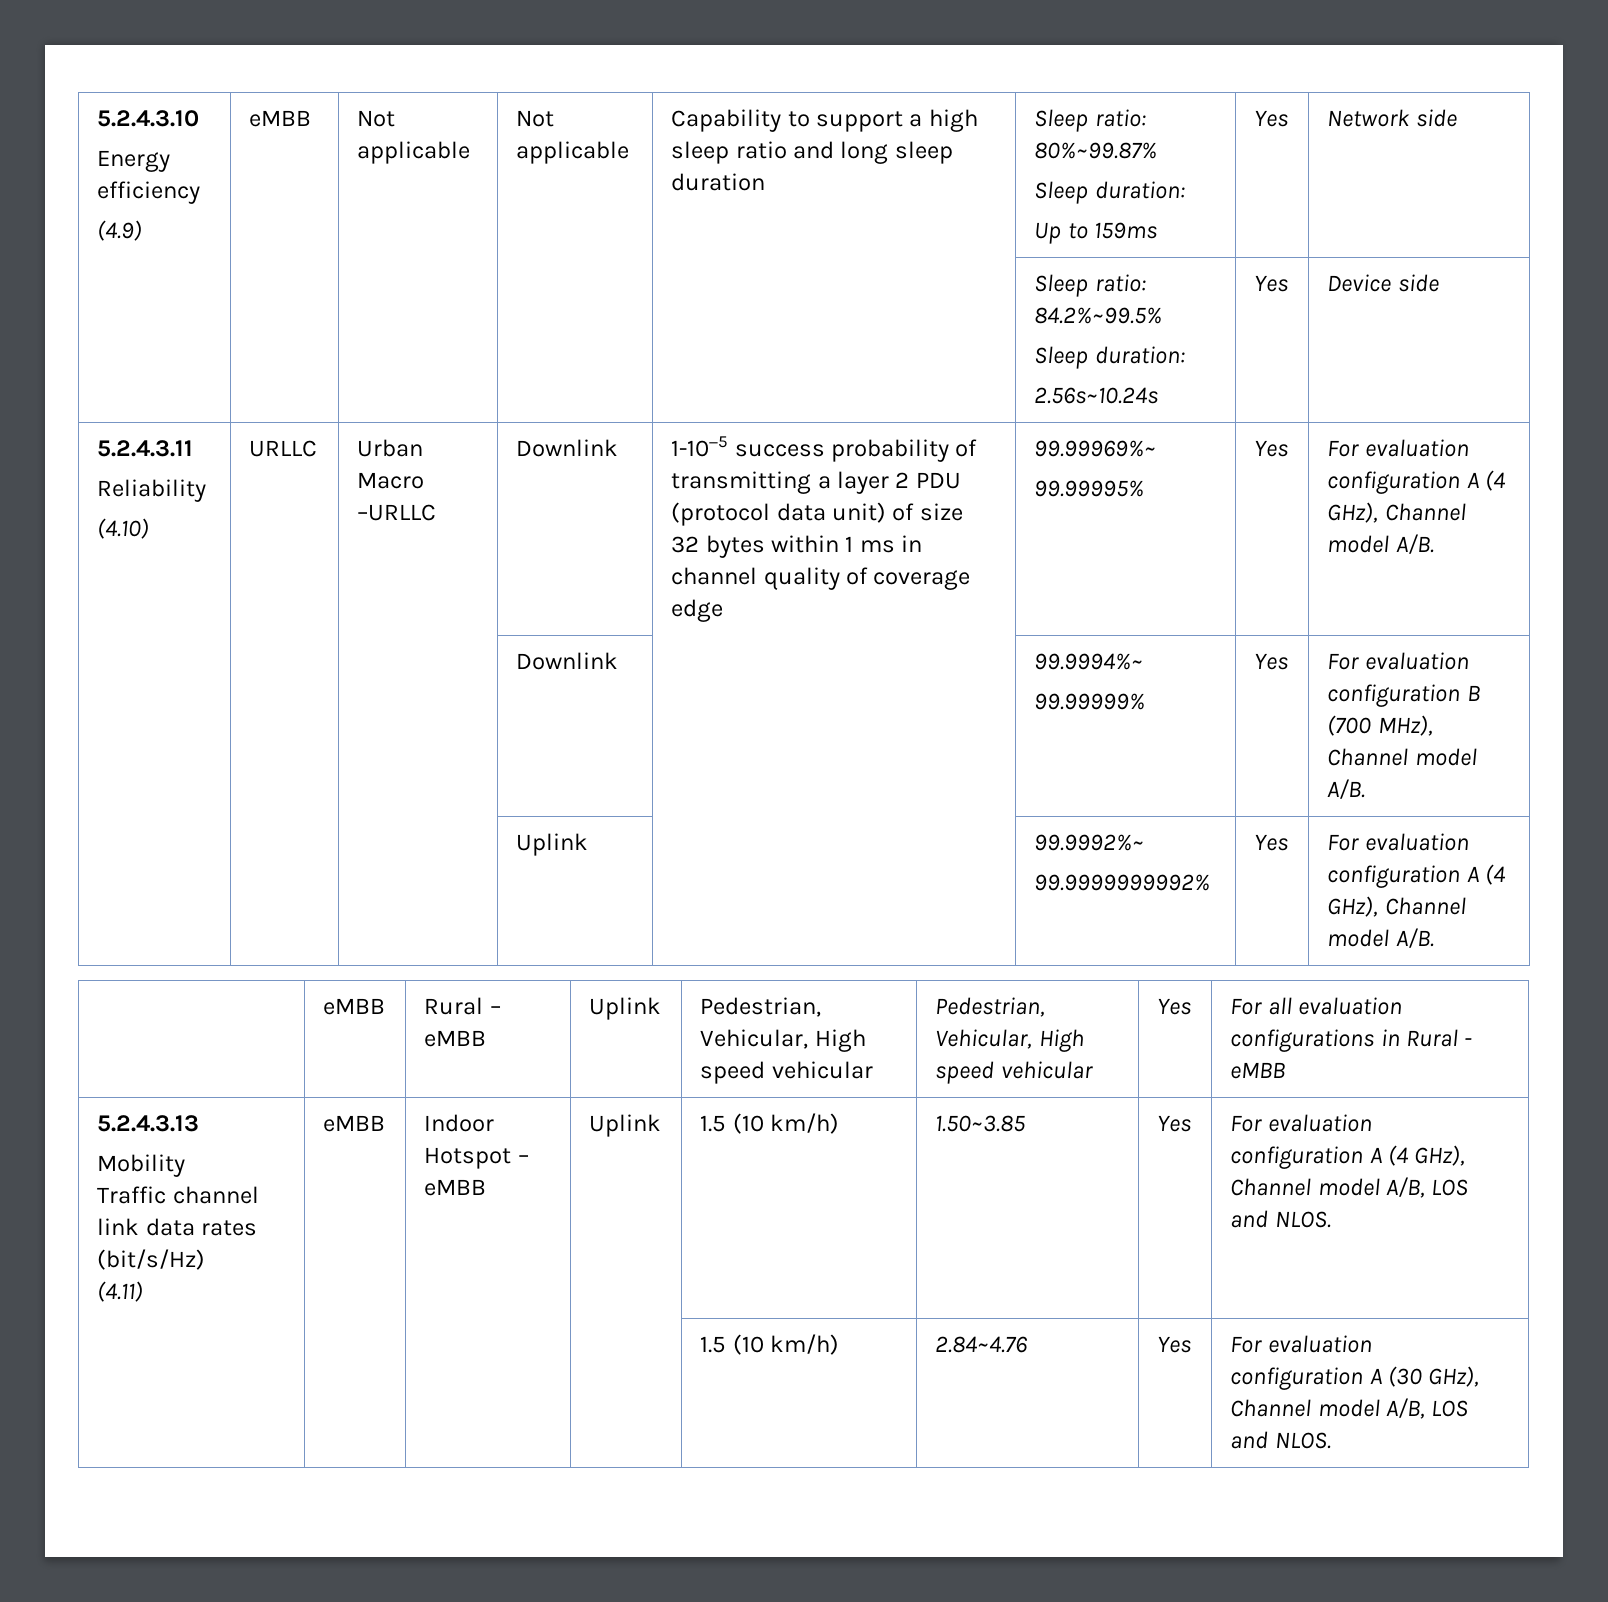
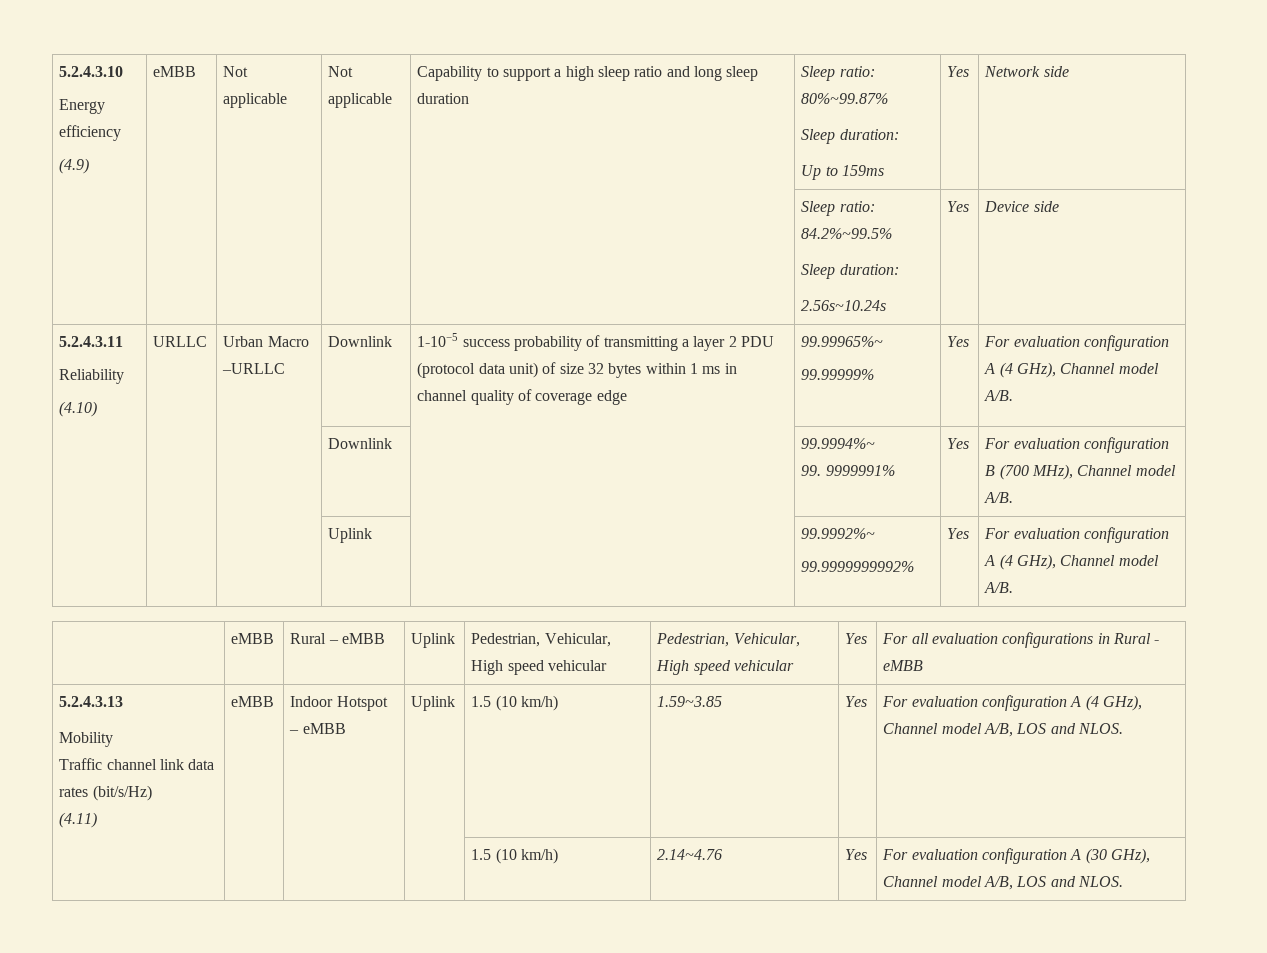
[1034,440,1157,457] [1034,480,1145,497] 99.99969%~ // 99.99995% -> [801,336,884,347] [801,369,875,380] 99.99965%~ // 99.99999%
[1034,693,1146,710] 99.99999% -> [801,465,895,476] 99. 9999991%
[935,1115,1026,1132] 1.50~3.85 -> [657,696,723,707] 1.59~3.85
[935,1336,1029,1353] 2.84~4.76 -> [657,849,723,860] 2.14~4.76

